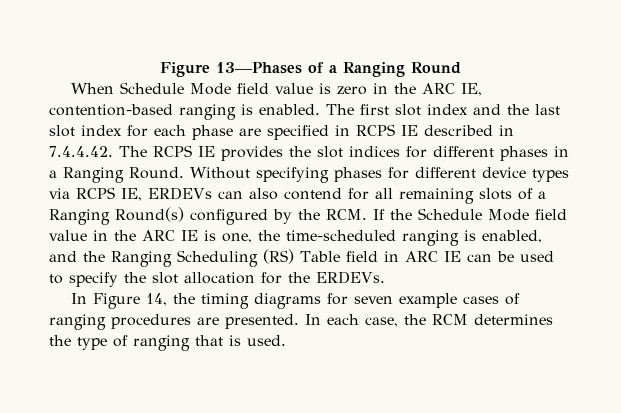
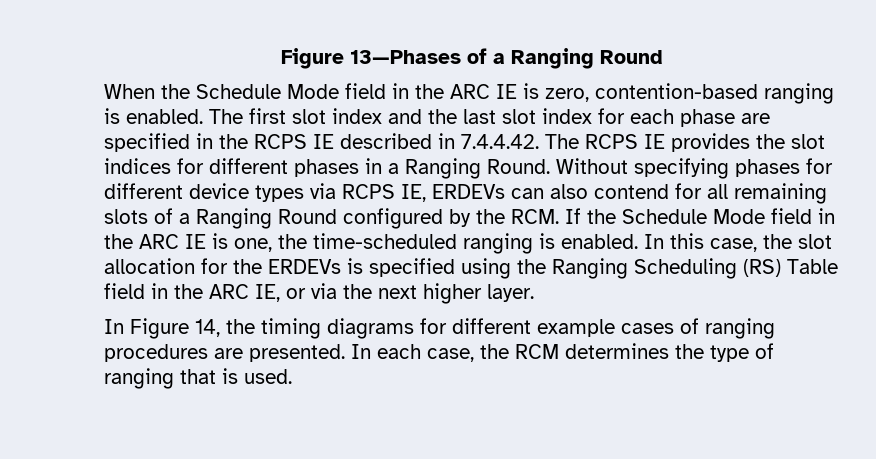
[119,82,482,96] Schedule Mode field value is zero in the ARC IE, -> [161,83,589,102] the Schedule Mode field in the ARC IE is zero,
(350, 130) none -> [219,134,248,149] the
[115,207,184,222] Round(s) -> [278,209,337,224] Round
[49,230,87,241] value -> (812, 216) none
[482,230,542,243] [49,251,77,262] enabled, and -> [561,233,832,252] [104,258,511,279] enabled. In this case, the slot allocation for the ERDEVs is specified using
[404,251,554,262] [49,271,385,287] ARC IE can be used to specify the slot allocation for the ERDEVs. -> [174,283,534,304] the ARC IE, or via the next higher layer.
[353,296,393,304] seven -> [452,318,531,334] different

